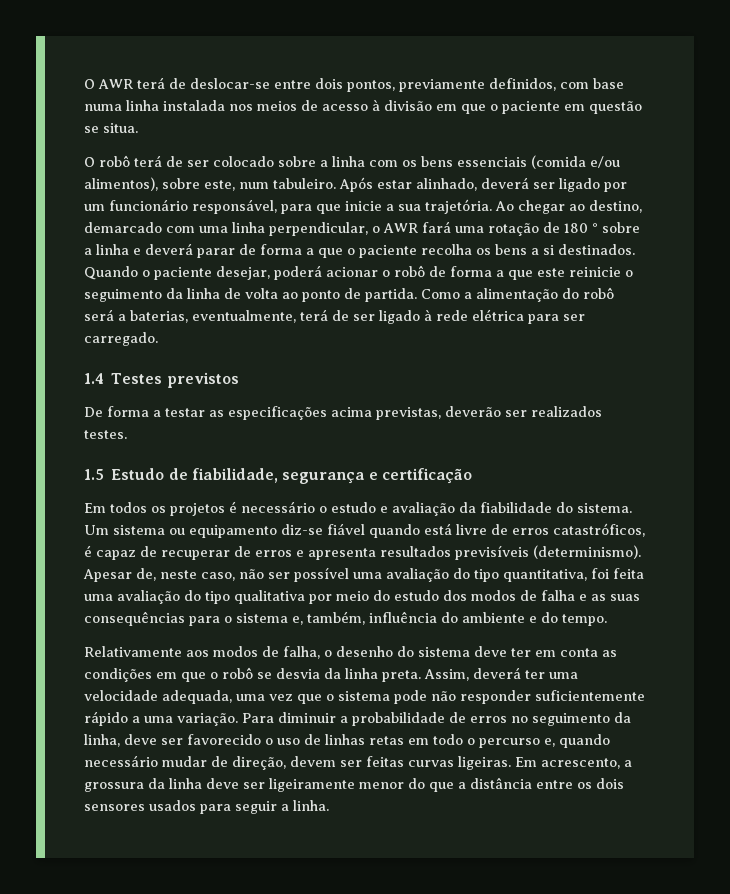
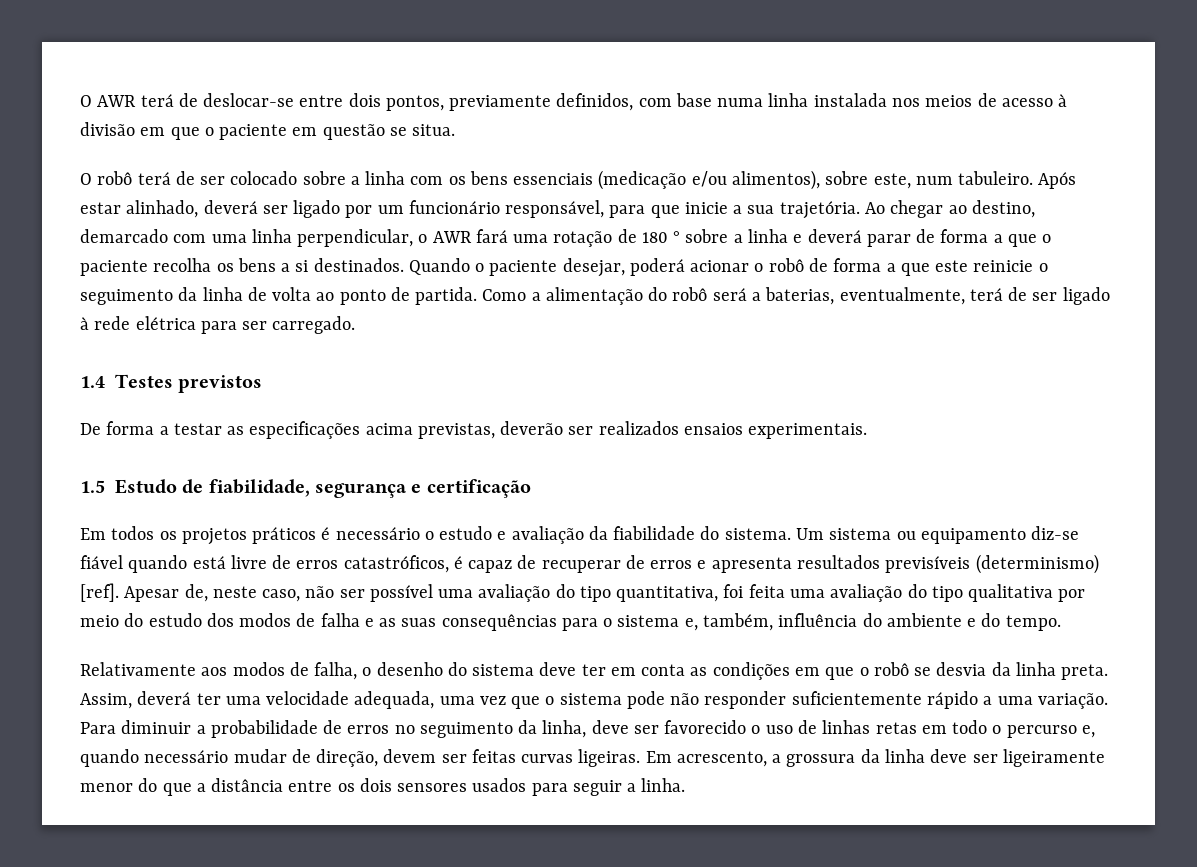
[531,155,586,169] (comida -> [598,170,687,190] (medicação
[84,430,127,439] testes. -> [683,423,868,439] ensaios experimentais.
(225, 509) none -> [252,527,317,544] práticos
[533,545,641,559] (determinismo). -> [975,554,1099,574] [80,583,119,602] (determinismo) [ref].

